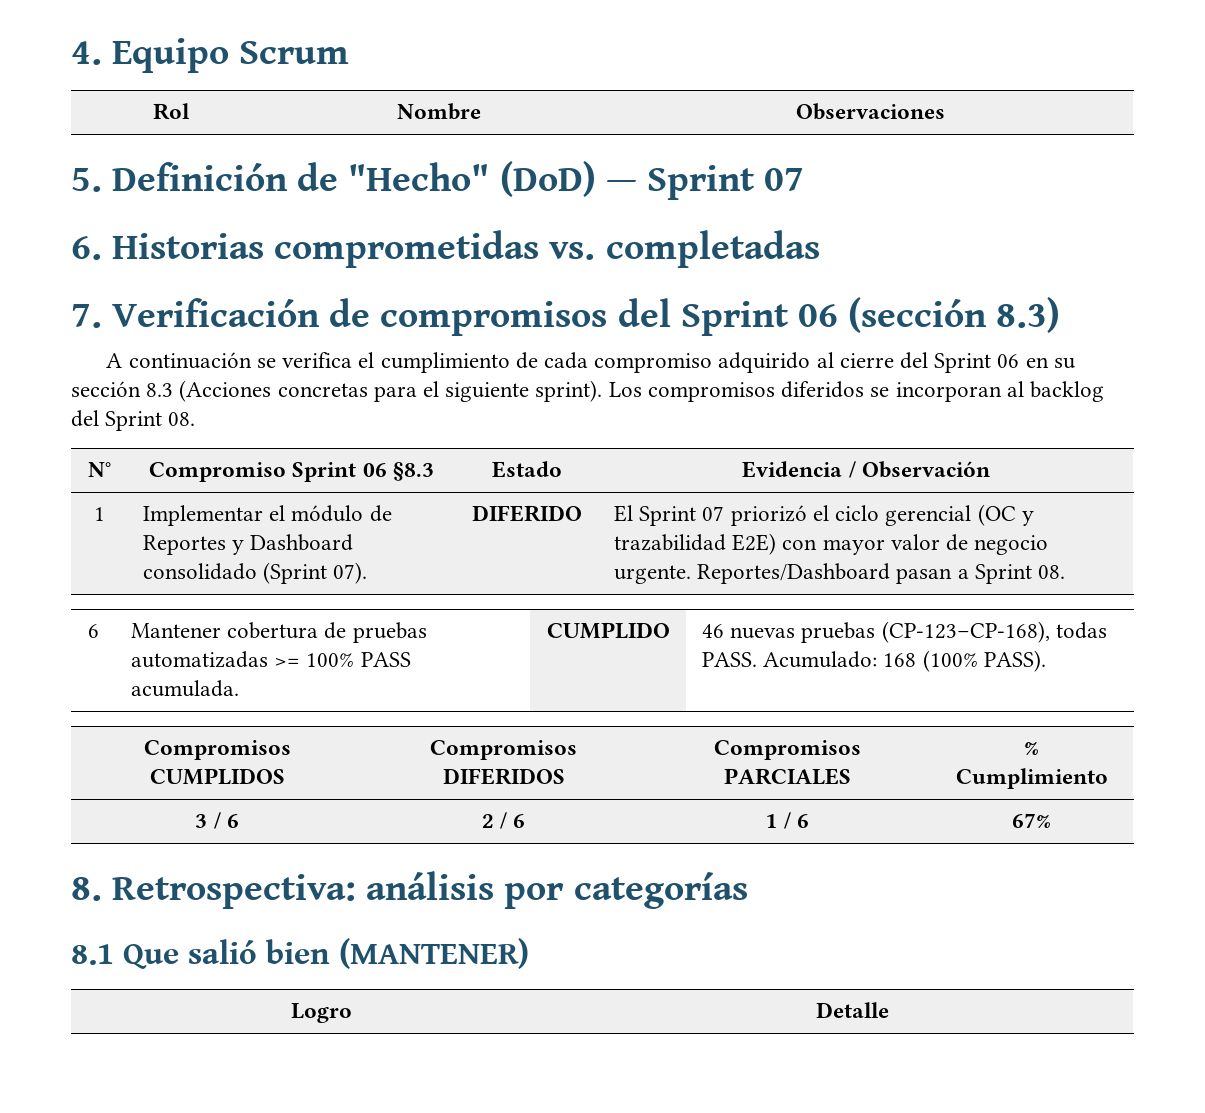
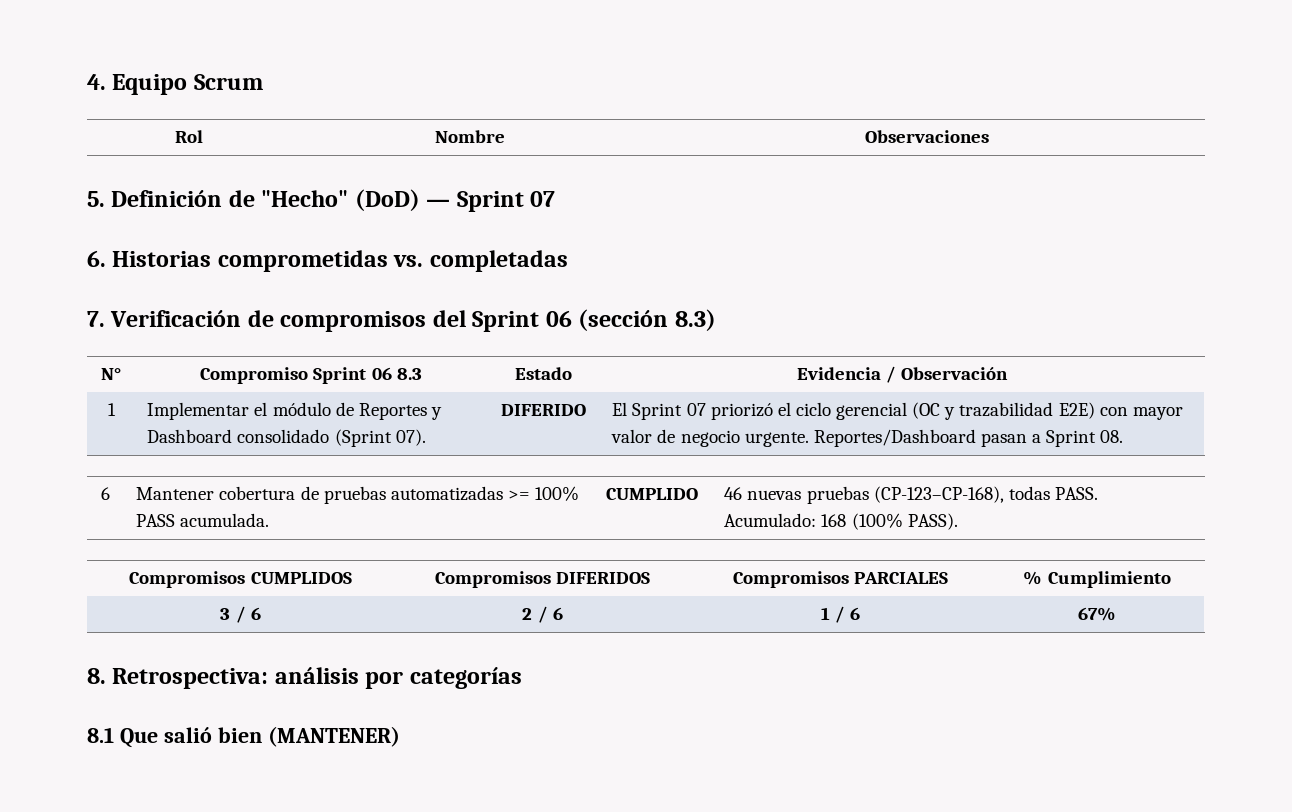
[106,352,1075,373] [71,380,1104,402] [71,410,196,431] // A continuación se verifica el cumplimiento de cada compromiso adquirido al cierre del Sprint 06 en su sección 8.3 (Acciones concretas para el siguiente sprint). Los compromisos diferidos se incorporan al backlog del Sprint 08. -> (716, 320) none
[392,462,434,481] §8.3 -> [396,368,422,380] 8.3
[290,1003,352,1023] [815,1002,889,1018] // Logro | Detalle -> (400, 736) none

